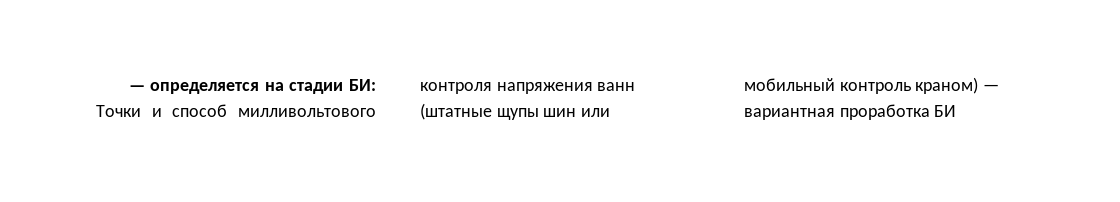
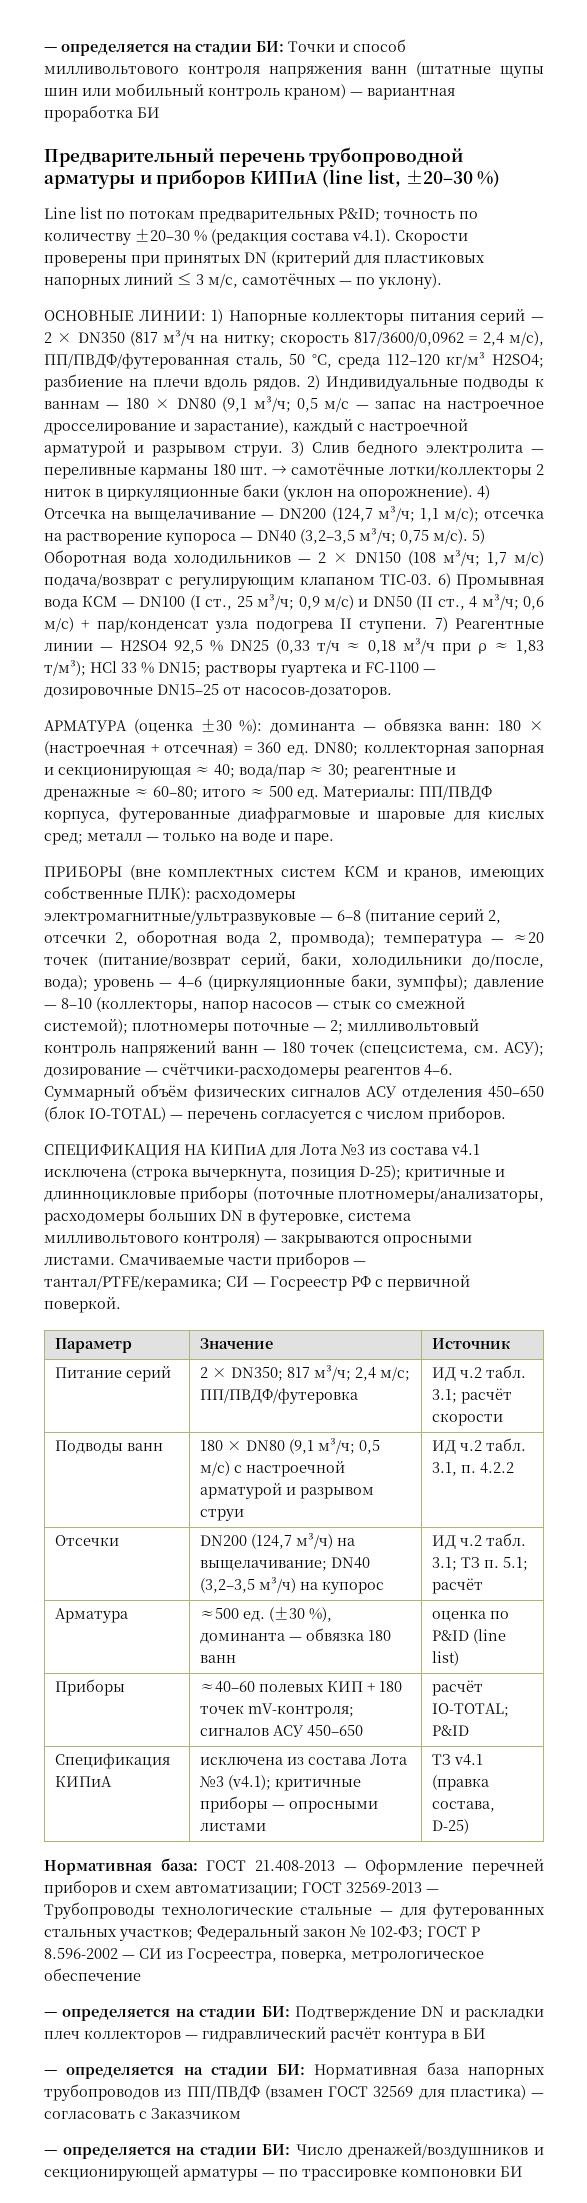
(957, 111) none -> [44,147,464,167] [44,169,501,189] [44,207,478,223] [44,229,468,245] [44,251,485,267] [44,273,442,289] [44,309,544,325] [44,330,544,347] [44,352,544,369] [44,374,544,391] [44,396,544,413] [44,419,468,435] [44,440,544,457] [44,463,544,479] [44,484,490,501] [44,506,544,522] [44,528,485,545] [44,550,544,567] [44,573,544,589] [44,594,544,610] [44,617,544,633] [44,638,545,655] [44,660,436,677] [44,684,392,699] [44,718,544,734] [44,741,544,757] [44,764,456,779] [44,786,492,801] [44,807,545,823] [44,832,334,845] [44,865,545,881] [44,886,296,903] [44,909,501,925] [44,930,544,947] [44,952,544,969] [44,974,544,991] [44,997,465,1013] [44,1019,479,1035] [44,1041,544,1057] [44,1063,453,1079] [44,1084,544,1101] [44,1106,506,1123] [44,1144,480,1158] [44,1165,505,1181] [44,1186,544,1203] [44,1208,411,1225] [44,1231,472,1247] [44,1252,366,1269] [44,1275,470,1291] [44,1297,121,1313] [55,1338,133,1353] [200,1338,274,1349] [432,1338,512,1349] [55,1366,172,1382] [200,1365,411,1381] [200,1388,359,1404] [432,1365,527,1381] [432,1388,513,1404] [432,1413,504,1426] [55,1440,164,1454] [200,1438,381,1454] [200,1461,346,1477] [200,1483,375,1499] [200,1509,245,1521] [432,1438,527,1454] [432,1462,515,1476] [55,1535,120,1546] [200,1533,356,1549] [200,1557,371,1571] [200,1577,385,1594] [432,1533,527,1549] [432,1557,529,1571] [432,1578,484,1594] [55,1608,129,1623] [200,1607,333,1622] [200,1628,392,1644] [200,1655,237,1663] [432,1610,510,1622] [432,1629,507,1644] [432,1651,460,1666] [55,1679,126,1696] [200,1681,403,1693] [200,1703,355,1718] [200,1725,364,1737] [432,1680,484,1696] [432,1703,510,1717] [432,1725,470,1736] [55,1753,171,1769] [55,1776,113,1787] [200,1754,408,1765] [200,1775,362,1791] [200,1796,379,1813] [200,1823,267,1831] [432,1754,484,1766] [432,1775,490,1791] [432,1801,496,1812] [432,1819,470,1834] [44,1858,544,1875] [44,1880,439,1897] [44,1902,545,1919] [44,1925,480,1941] [44,1948,484,1963] [44,1968,141,1981] [44,2006,544,2021] [44,2027,486,2043] [44,2062,545,2079] [44,2084,544,2101] [44,2108,241,2119] [44,2143,544,2159] [44,2165,523,2181] // Предварительный перечень трубопроводной арматуры и приборов КИПиА (line list, ±20–30 %) // Line list по потокам предварительных P&ID; точность по количеству ±20–30 % (редакция состава v4.1). Скорости проверены при принятых DN (критерий для пластиковых напорных линий ≤ 3 м/с, самотёчных — по уклону). // ОСНОВНЫЕ ЛИНИИ: 1) Напорные коллекторы питания серий — 2 × DN350 (817 м³/ч на нитку; скорость 817/3600/0,0962 = 2,4 м/с), ПП/ПВДФ/футерованная сталь, 50 °С, среда 112–120 кг/м³ H2SO4; разбиение на плечи вдоль рядов. 2) Индивидуальные подводы к ваннам — 180 × DN80 (9,1 м³/ч; 0,5 м/с — запас на настроечное дросселирование и зарастание), каждый с настроечной арматурой и разрывом струи. 3) Слив бедного электролита — переливные карманы 180 шт. → самотёчные лотки/коллекторы 2 ниток в циркуляционные баки (уклон на опорожнение). 4) Отсечка на выщелачивание — DN200 (124,7 м³/ч; 1,1 м/с); отсечка на растворение купороса — DN40 (3,2–3,5 м³/ч; 0,75 м/с). 5) Оборотная вода холодильников — 2 × DN150 (108 м³/ч; 1,7 м/с) подача/возврат с регулирующим клапаном TIC-03. 6) Промывная вода КСМ — DN100 (I ст., 25 м³/ч; 0,9 м/с) и DN50 (II ст., 4 м³/ч; 0,6 м/с) + пар/конденсат узла подогрева II ступени. 7) Реагентные линии — H2SO4 92,5 % DN25 (0,33 т/ч ≈ 0,18 м³/ч при ρ ≈ 1,83 т/м³); HCl 33 % DN15; растворы гуартека и FC-1100 — дозировочные DN15–25 от насосов-дозаторов. // АРМАТУРА (оценка ±30 %): доминанта — обвязка ванн: 180 × (настроечная + отсечная) = 360 ед. DN80; коллекторная запорная и секционирующая ≈ 40; вода/пар ≈ 30; реагентные и дренажные ≈ 60–80; итого ≈ 500 ед. Материалы: ПП/ПВДФ корпуса, футерованные диафрагмовые и шаровые для кислых сред; металл — только на воде и паре. // ПРИБОРЫ (вне комплектных систем КСМ и кранов, имеющих собственные ПЛК): расходомеры электромагнитные/ультразвуковые — 6–8 (питание серий 2, отсечки 2, оборотная вода 2, промвода); температура — ≈20 точек (питание/возврат серий, баки, холодильники до/после, вода); уровень — 4–6 (циркуляционные баки, зумпфы); давление — 8–10 (коллекторы, напор насосов — стык со смежной системой); плотномеры поточные — 2; милливольтовый контроль напряжений ванн — 180 точек (спецсистема, см. АСУ); дозирование — счётчики-расходомеры реагентов 4–6. Суммарный объём физических сигналов АСУ отделения 450–650 (блок IO-TOTAL) — перечень согласуется с числом приборов. // СПЕЦИФИКАЦИЯ НА КИПиА для Лота №3 из состава v4.1 исключена (строка вычеркнута, позиция D-25); критичные и длинноцикловые приборы (поточные плотномеры/анализаторы, расходомеры больших DN в футеровке, система милливольтового контроля) — закрываются опросными листами. Смачиваемые части приборов — тантал/PTFE/керамика; СИ — Госреестр РФ с первичной поверкой. // Параметр | Значение | Источник // Питание серий | 2 × DN350; 817 м³/ч; 2,4 м/с; ПП/ПВДФ/футеровка | ИД ч.2 табл. 3.1; расчёт скорости // Подводы ванн | 180 × DN80 (9,1 м³/ч; 0,5 м/с) с настроечной арматурой и разрывом струи | ИД ч.2 табл. 3.1, п. 4.2.2 // Отсечки | DN200 (124,7 м³/ч) на выщелачивание; DN40 (3,2–3,5 м³/ч) на купорос | ИД ч.2 табл. 3.1; ТЗ п. 5.1; расчёт // Арматура | ≈500 ед. (±30 %), доминанта — обвязка 180 ванн | оценка по P&ID (line list) // Приборы | ≈40–60 полевых КИП + 180 точек mV-контроля; сигналов АСУ 450–650 | расчёт IO-TOTAL; P&ID // Спецификация КИПиА | исключена из состава Лота №3 (v4.1); критичные приборы — опросными листами | ТЗ v4.1 (правка состава, D-25) // Нормативная база: ГОСТ 21.408-2013 — Оформление перечней приборов и схем автоматизации; ГОСТ 32569-2013 — Трубопроводы технологические стальные — для футерованных стальных участков; Федеральный закон № 102-ФЗ; ГОСТ Р 8.596-2002 — СИ из Госреестра, поверка, метрологическое обеспечение // — определяется на стадии БИ: Подтверждение DN и раскладки плеч коллекторов — гидравлический расчёт контура в БИ // — определяется на стадии БИ: Нормативная база напорных трубопроводов из ПП/ПВДФ (взамен ГОСТ 32569 для пластика) — согласовать с Заказчиком // — определяется на стадии БИ: Число дренажей/воздушников и секционирующей арматуры — по трассировке компоновки БИ

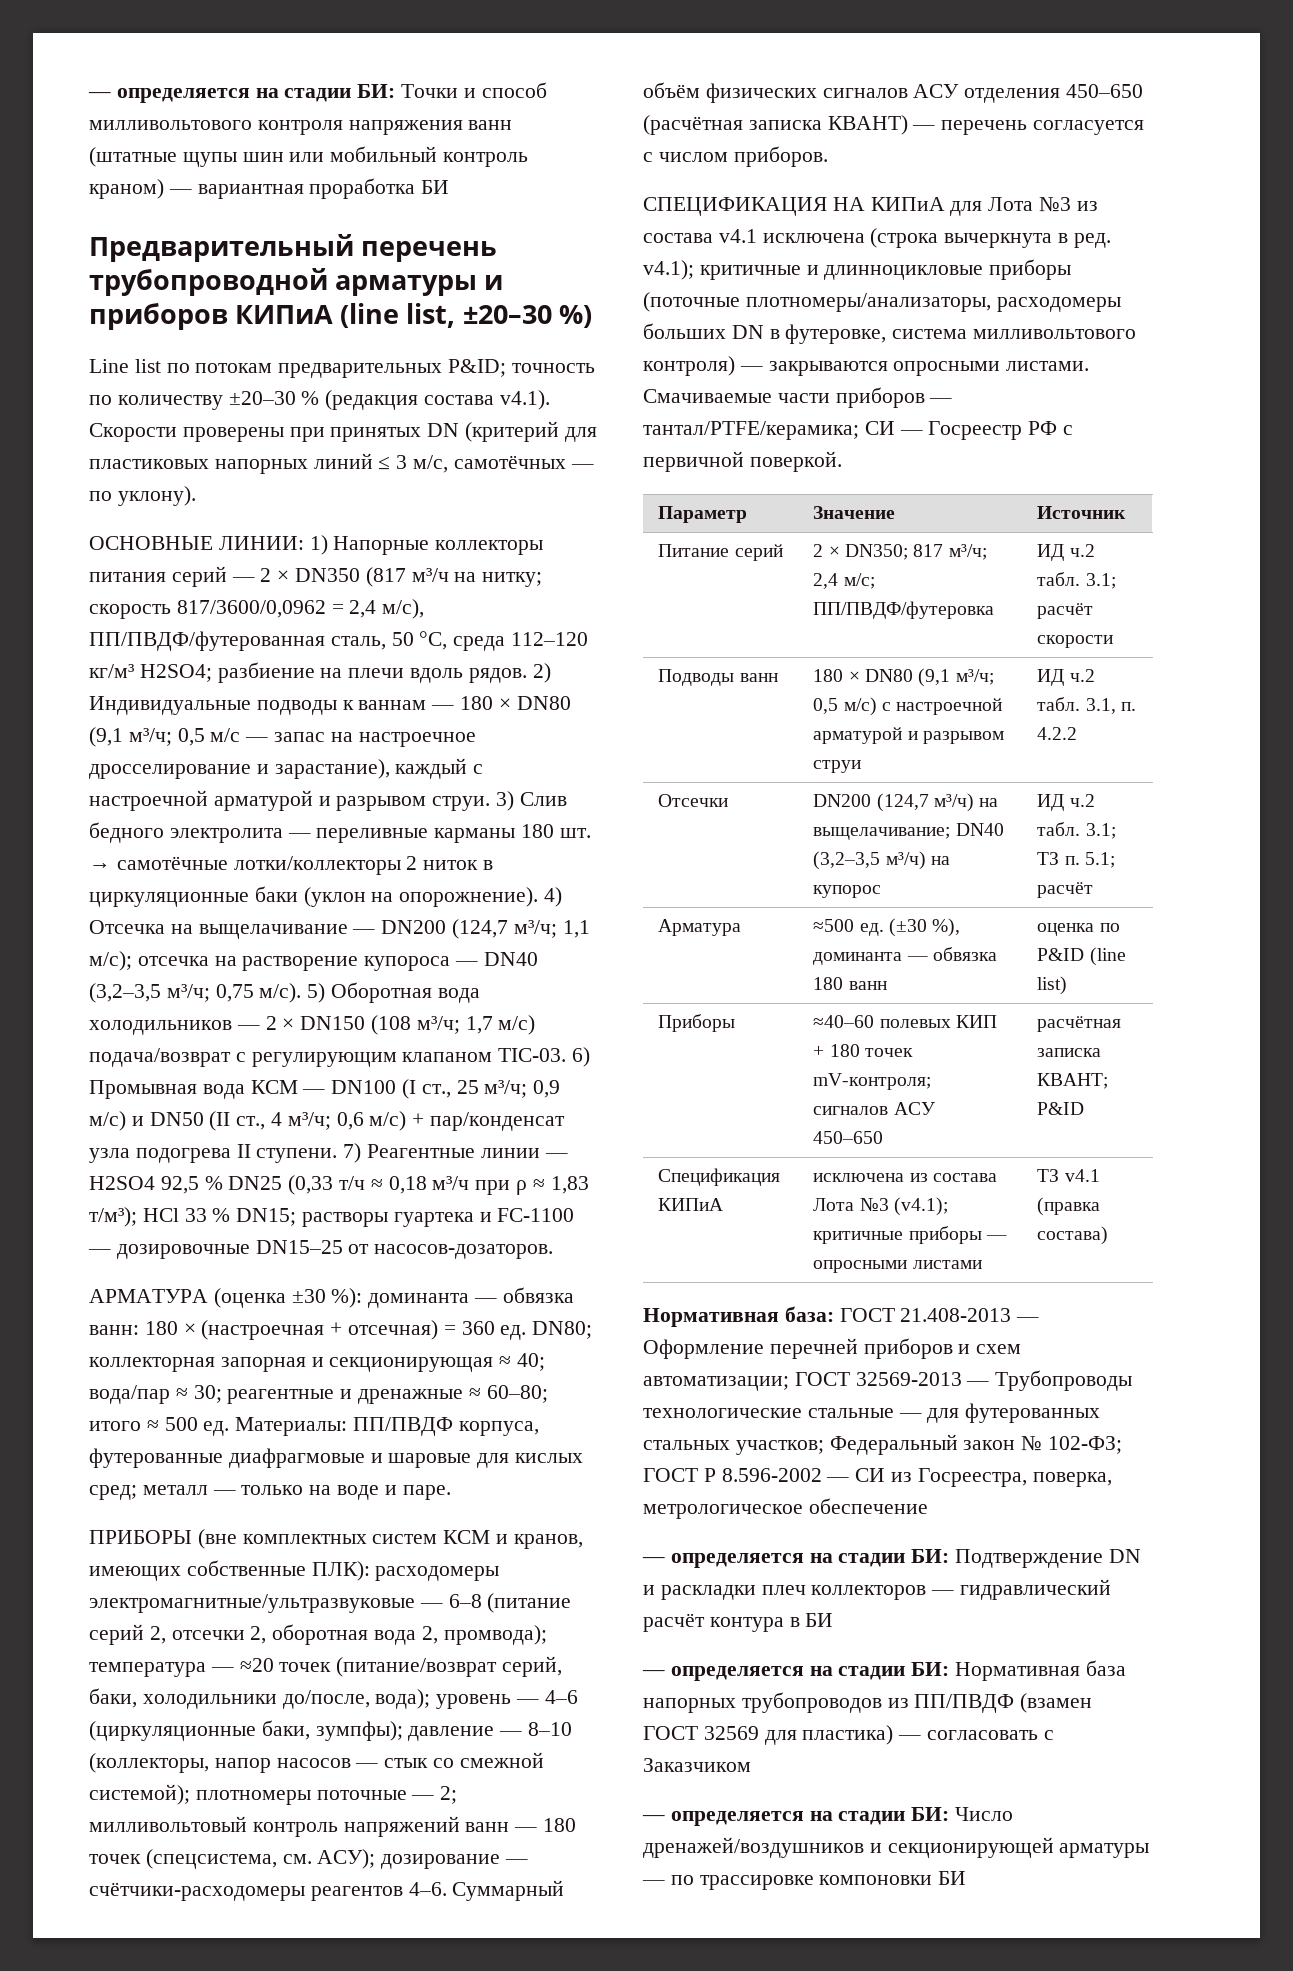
[44,1106,166,1122] (блок IO-TOTAL) -> [643,115,908,135] (расчётная записка КВАНТ)
[192,1165,401,1181] вычеркнута, позиция D-25); -> [944,233,1111,248] [643,260,694,280] вычеркнута в ред. v4.1);
[432,1680,484,1696] [432,1703,510,1717] расчёт IO-TOTAL; -> [1037,1016,1122,1032] [1037,1048,1102,1057] [1037,1073,1109,1089] расчётная записка КВАНТ;
[432,1801,496,1812] [432,1819,470,1834] состава, D-25) -> [1037,1226,1109,1245] состава)

